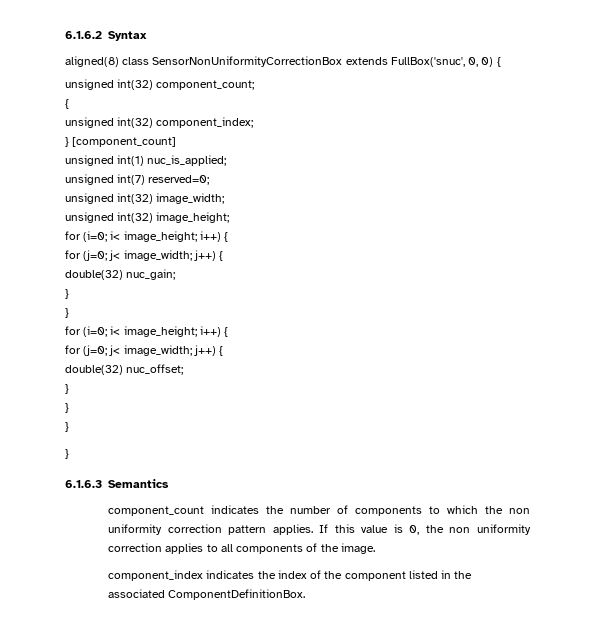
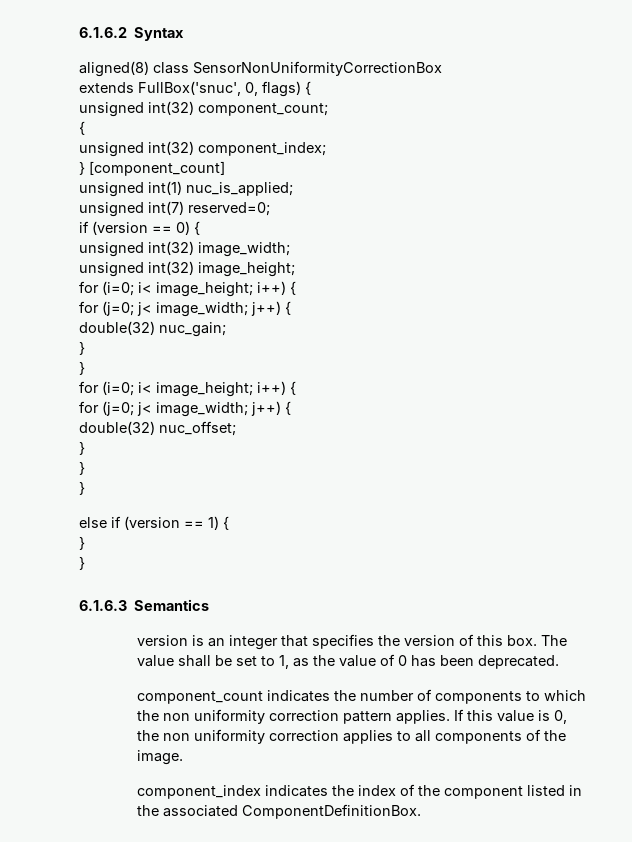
(343, 61) none -> (442, 68) //
[481,57,494,67] 0) -> [262,81,301,97] flags)
(210, 180) none -> [79,221,200,235] // if (version == 0) {
[65,449,69,459] [65,479,169,488] } // 6.1.6.3 Semantics -> [79,516,229,530] [79,536,85,550] [79,556,85,570] [79,599,210,611] [136,634,567,650] [136,654,559,669] else if (version == 1) { // } // } // 6.1.6.3 Semantics // version is an integer that specifies the version of this box. The value shall be set to 1, as the value of 0 has been deprecated.

